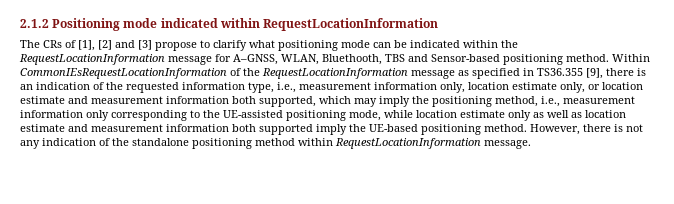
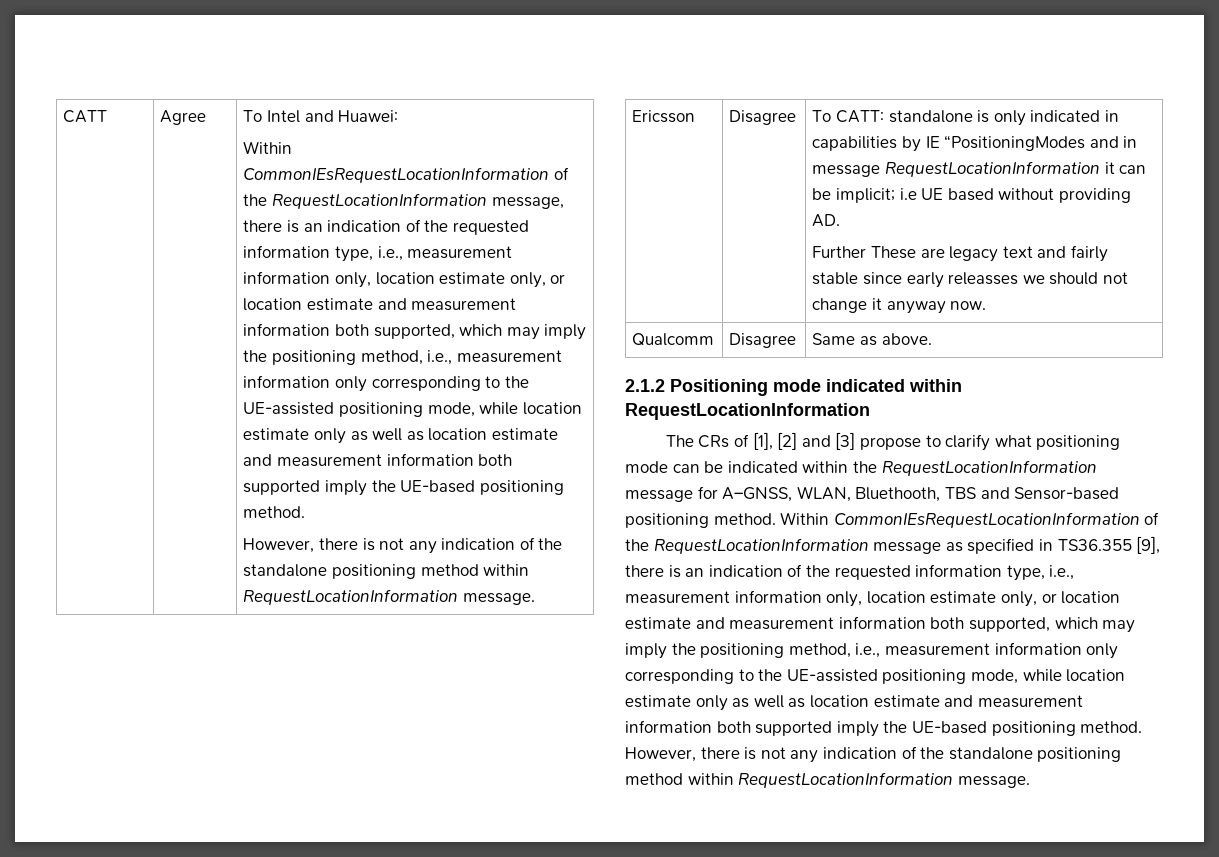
(20, 23) none -> [63,110,108,123] [160,110,207,125] [243,110,399,123] [243,141,293,154] [243,167,569,183] [243,193,564,209] [243,219,529,235] [243,245,513,262] [243,271,566,288] [243,298,517,311] [243,323,587,340] [243,350,562,365] [243,375,529,392] [243,402,582,417] [243,428,558,444] [243,453,513,467] [243,480,564,496] [243,506,306,518] [243,537,563,554] [243,564,530,579] [243,589,535,605] [632,110,696,123] [729,110,797,125] [812,110,1119,126] [812,135,1138,152] [812,161,1147,177] [812,188,1131,203] [812,214,841,227] [812,245,1108,262] [812,272,1128,288] [812,298,987,314] [632,333,715,346] [729,333,797,348] [812,333,932,346] CATT | Agree | To Intel and Huawei: // Within CommonIEsRequestLocationInformation of the RequestLocationInformation message, there is an indication of the requested information type, i.e., measurement information only, location estimate only, or location estimate and measurement information both supported, which may imply the positioning method, i.e., measurement information only corresponding to the UE-assisted positioning mode, while location estimate only as well as location estimate and measurement information both supported imply the UE-based positioning method. // However, there is not any indication of the standalone positioning method within RequestLocationInformation message. // Ericsson | Disagree | To CATT: standalone is only indicated in capabilities by IE “PositioningModes and in message RequestLocationInformation it can be implicit; i.e UE based without providing AD. // Further These are legacy text and fairly stable since early releasses we should not change it anyway now. // Qualcomm | Disagree | Same as above. //

